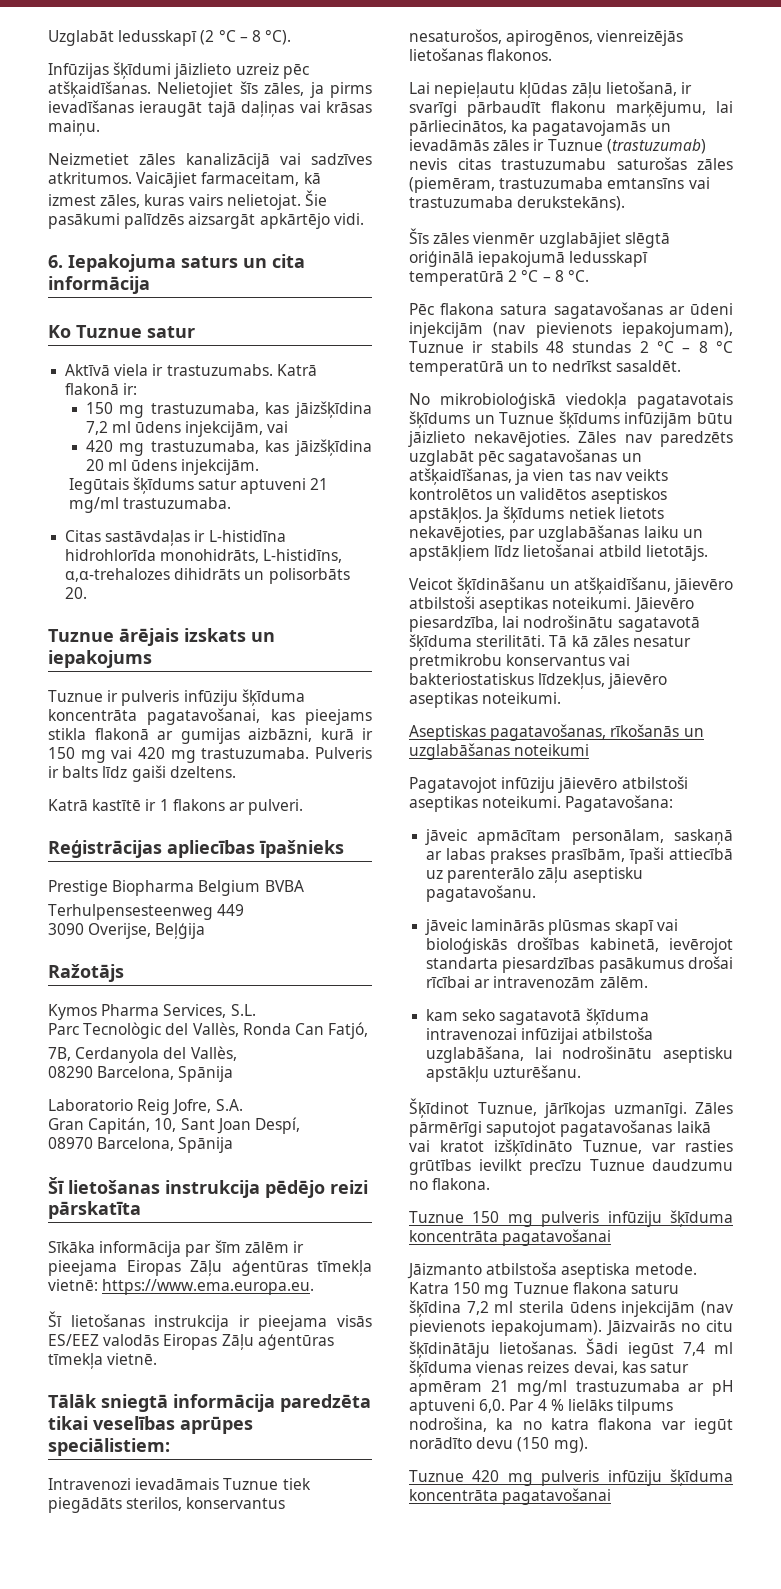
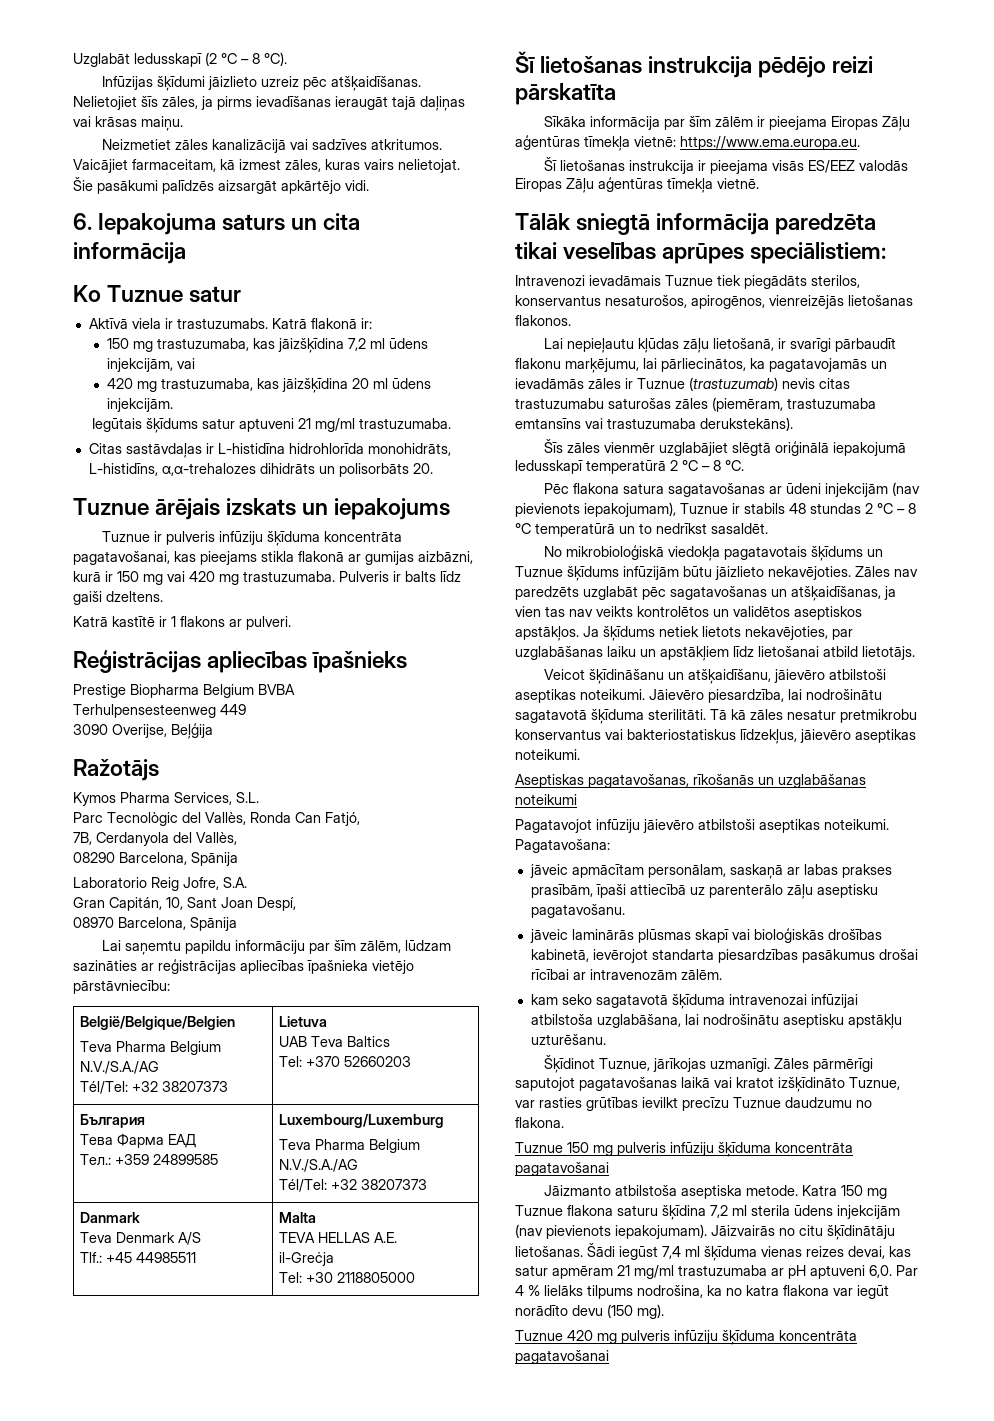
(234, 1145) none -> [101,940,451,955] [73,959,414,974] [73,980,170,994] [80,1016,236,1030] [80,1041,222,1055] [80,1061,160,1074] [80,1081,229,1094] [279,1016,328,1027] [279,1036,391,1047] [279,1056,412,1067] [80,1114,146,1128] [80,1133,197,1148] [80,1154,219,1165] [279,1114,445,1128] [279,1139,421,1153] [279,1159,359,1172] [279,1179,428,1192] [80,1212,141,1223] [80,1232,202,1245] [80,1252,197,1263] [279,1212,317,1223] [279,1232,398,1243] [279,1252,335,1266] [279,1272,416,1283] // Lai saņemtu papildu informāciju par šīm zālēm, lūdzam sazināties ar reģistrācijas apliecības īpašnieka vietējo pārstāvniecību: // België/Belgique/Belgien // Teva Pharma Belgium N.V./S.A./AG // Tél/Tel: +32 38207373 | Lietuva // UAB Teva Baltics // Tel: +370 52660203 // България // Тева Фарма ЕАД // Teл.: +359 24899585 | Luxembourg/Luxemburg // Teva Pharma Belgium N.V./S.A./AG // Tél/Tel: +32 38207373 // Danmark // Teva Denmark A/S // Tlf.: +45 44985511 | Malta // TEVA HELLAS Α.Ε. // il-Greċja // Tel: +30 2118805000

